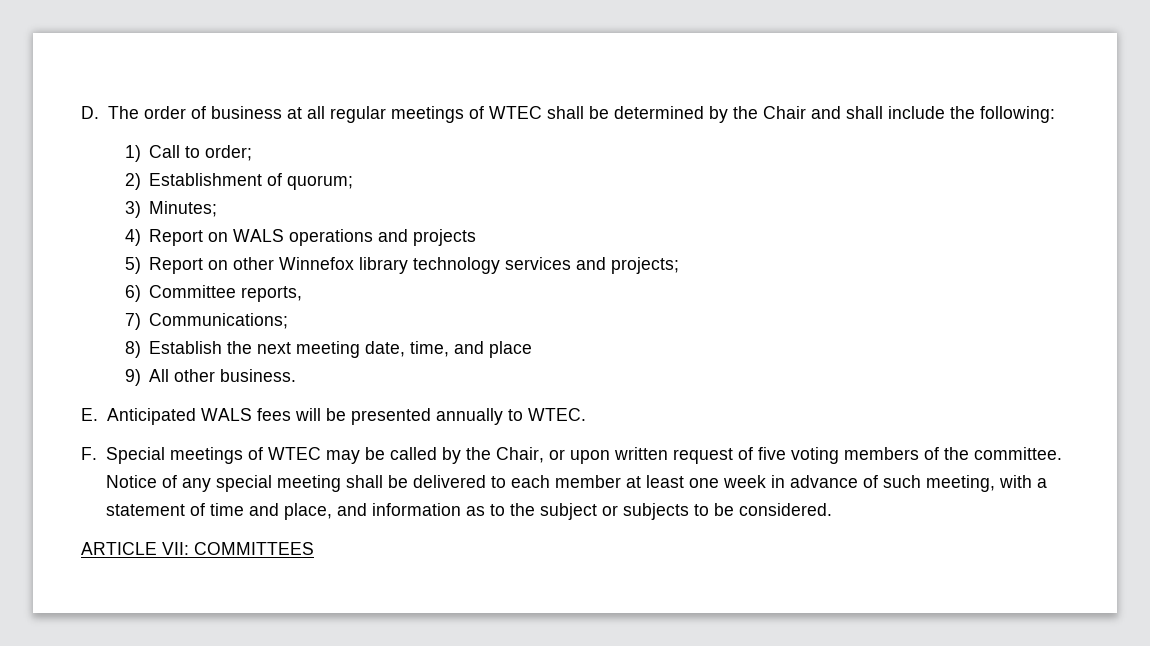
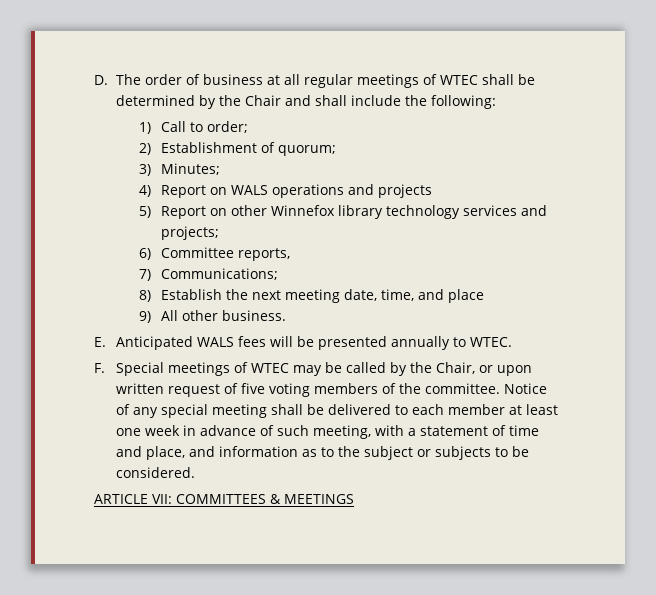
(314, 548) none -> [270,494,354,504] & MEETINGS

